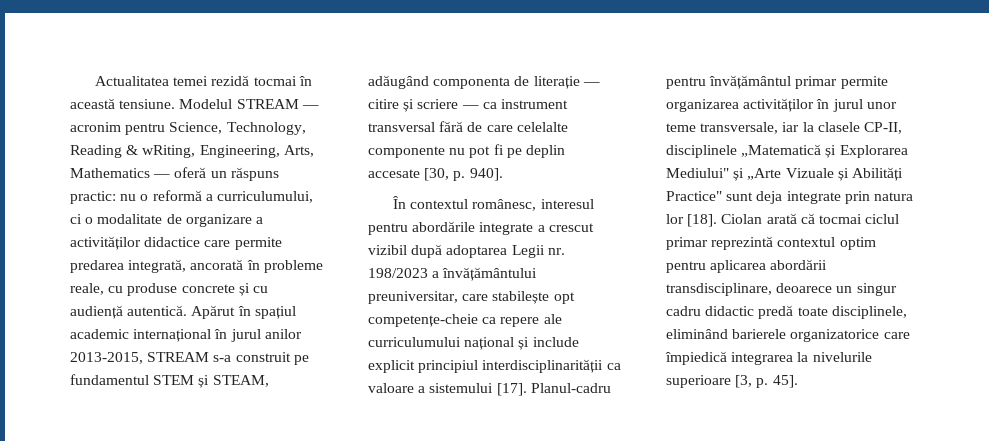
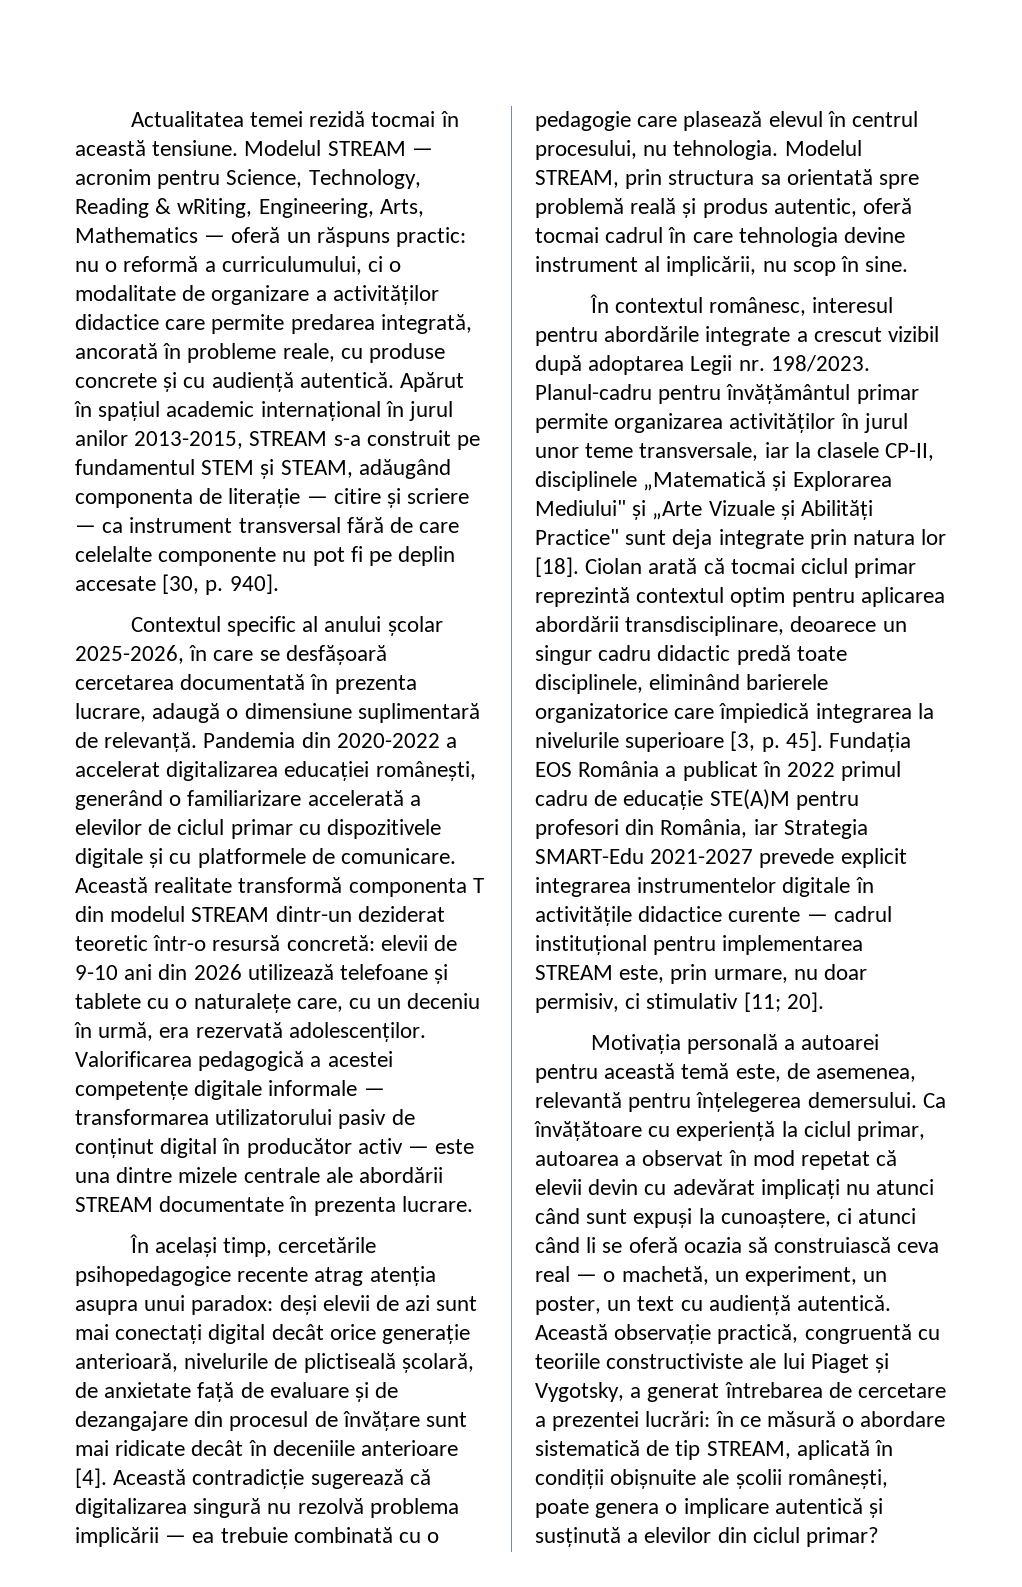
(503, 174) none -> [130,616,443,636] [75,645,387,665] [75,674,417,694] [75,703,480,723] [75,732,458,752] [75,761,476,781] [75,790,421,810] [75,819,442,839] [75,848,457,868] [75,877,484,897] [75,906,445,922] [75,935,458,951] [75,964,449,984] [75,993,481,1013] [74,1022,426,1042] [75,1051,393,1071] [75,1080,385,1100] [75,1109,415,1129] [75,1138,475,1158] [75,1167,444,1183] [75,1196,473,1216] [129,1234,377,1257] [75,1266,436,1286] [75,1295,478,1315] [75,1324,471,1344] [75,1353,474,1373] [75,1382,399,1402] [75,1411,468,1431] [75,1440,459,1456] [75,1468,431,1489] [75,1498,459,1518] [75,1527,440,1547] [535,111,919,131] [535,140,862,160] [535,169,920,189] [535,198,913,218] [535,227,906,247] [535,256,909,276] // Contextul specific al anului școlar 2025-2026, în care se desfășoară cercetarea documentată în prezenta lucrare, adaugă o dimensiune suplimentară de relevanță. Pandemia din 2020-2022 a accelerat digitalizarea educației românești, generând o familiarizare accelerată a elevilor de ciclul primar cu dispozitivele digitale și cu platformele de comunicare. Această realitate transformă componenta T din modelul STREAM dintr-un deziderat teoretic într-o resursă concretă: elevii de 9-10 ani din 2026 utilizează telefoane și tablete cu o naturalețe care, cu un deceniu în urmă, era rezervată adolescenților. Valorificarea pedagogică a acestei competențe digitale informale — transformarea utilizatorului pasiv de conținut digital în producător activ — este una dintre mizele centrale ale abordării STREAM documentate în prezenta lucrare. // În același timp, cercetările psihopedagogice recente atrag atenția asupra unui paradox: deși elevii de azi sunt mai conectați digital decât orice generație anterioară, nivelurile de plictiseală școlară, de anxietate față de evaluare și de dezangajare din procesul de învățare sunt mai ridicate decât în deceniile anterioare [4]. Această contradicție sugerează că digitalizarea singură nu rezolvă problema implicării — ea trebuie combinată cu o pedagogie care plasează elevul în centrul procesului, nu tehnologia. Modelul STREAM, prin structura sa orientată spre problemă reală și produs autentic, oferă tocmai cadrul în care tehnologia devine instrument al implicării, nu scop în sine.
[368,267,538,281] [368,291,575,304] [368,314,562,327] [368,337,579,350] [368,359,621,373] [368,383,527,396] 198/2023 a învățământului preuniversitar, care stabilește opt competențe-cheie ca repere ale curriculumului național și include explicit principiul interdisciplinarității ca valoare a sistemului [17]. -> [770,355,870,372] 198/2023.
(798, 381) none -> [829,732,912,752] [535,761,902,781] [535,789,859,810] [535,819,868,839] [535,848,907,868] [535,877,874,897] [535,906,892,926] [535,935,864,955] [535,964,868,984] [535,992,824,1013] [590,1034,880,1054] [535,1063,917,1083] [535,1092,946,1112] [534,1121,926,1141] [535,1150,898,1170] [535,1179,935,1199] [535,1208,917,1228] [535,1237,940,1253] [535,1266,888,1286] [535,1295,892,1315] [535,1324,940,1344] [535,1353,890,1373] [535,1382,947,1402] [535,1411,946,1431] [535,1440,894,1460] [535,1469,888,1489] [535,1498,884,1518] [535,1527,880,1547] Fundația EOS România a publicat în 2022 primul cadru de educație STE(A)M pentru profesori din România, iar Strategia SMART-Edu 2021-2027 prevede explicit integrarea instrumentelor digitale în activitățile didactice curente — cadrul instituțional pentru implementarea STREAM este, prin urmare, nu doar permisiv, ci stimulativ [11; 20]. // Motivația personală a autoarei pentru această temă este, de asemenea, relevantă pentru înțelegerea demersului. Ca învățătoare cu experiență la ciclul primar, autoarea a observat în mod repetat că elevii devin cu adevărat implicați nu atunci când sunt expuși la cunoaștere, ci atunci când li se oferă ocazia să construiască ceva real — o machetă, un experiment, un poster, un text cu audiență autentică. Această observație practică, congruentă cu teoriile constructiviste ale lui Piaget și Vygotsky, a generat întrebarea de cercetare a prezentei lucrări: în ce măsură o abordare sistematică de tip STREAM, aplicată în condiții obișnuite ale școlii românești, poate genera o implicare autentică și susținută a elevilor din ciclul primar?

